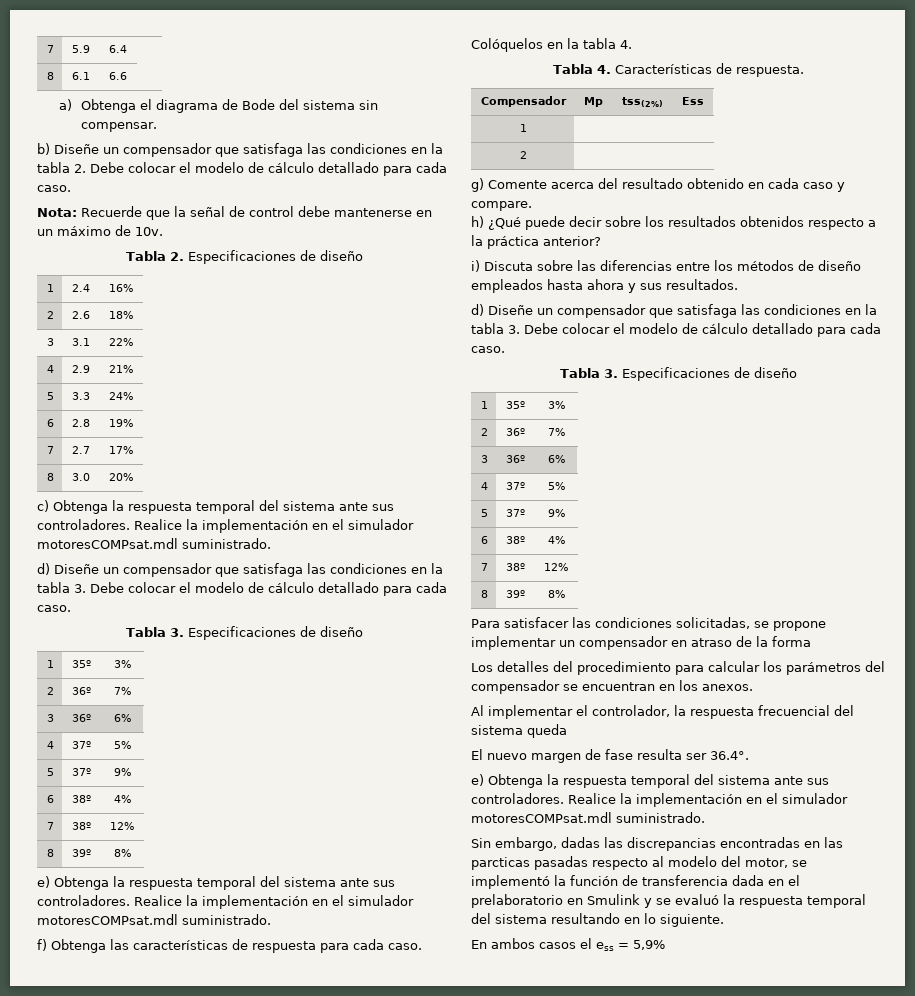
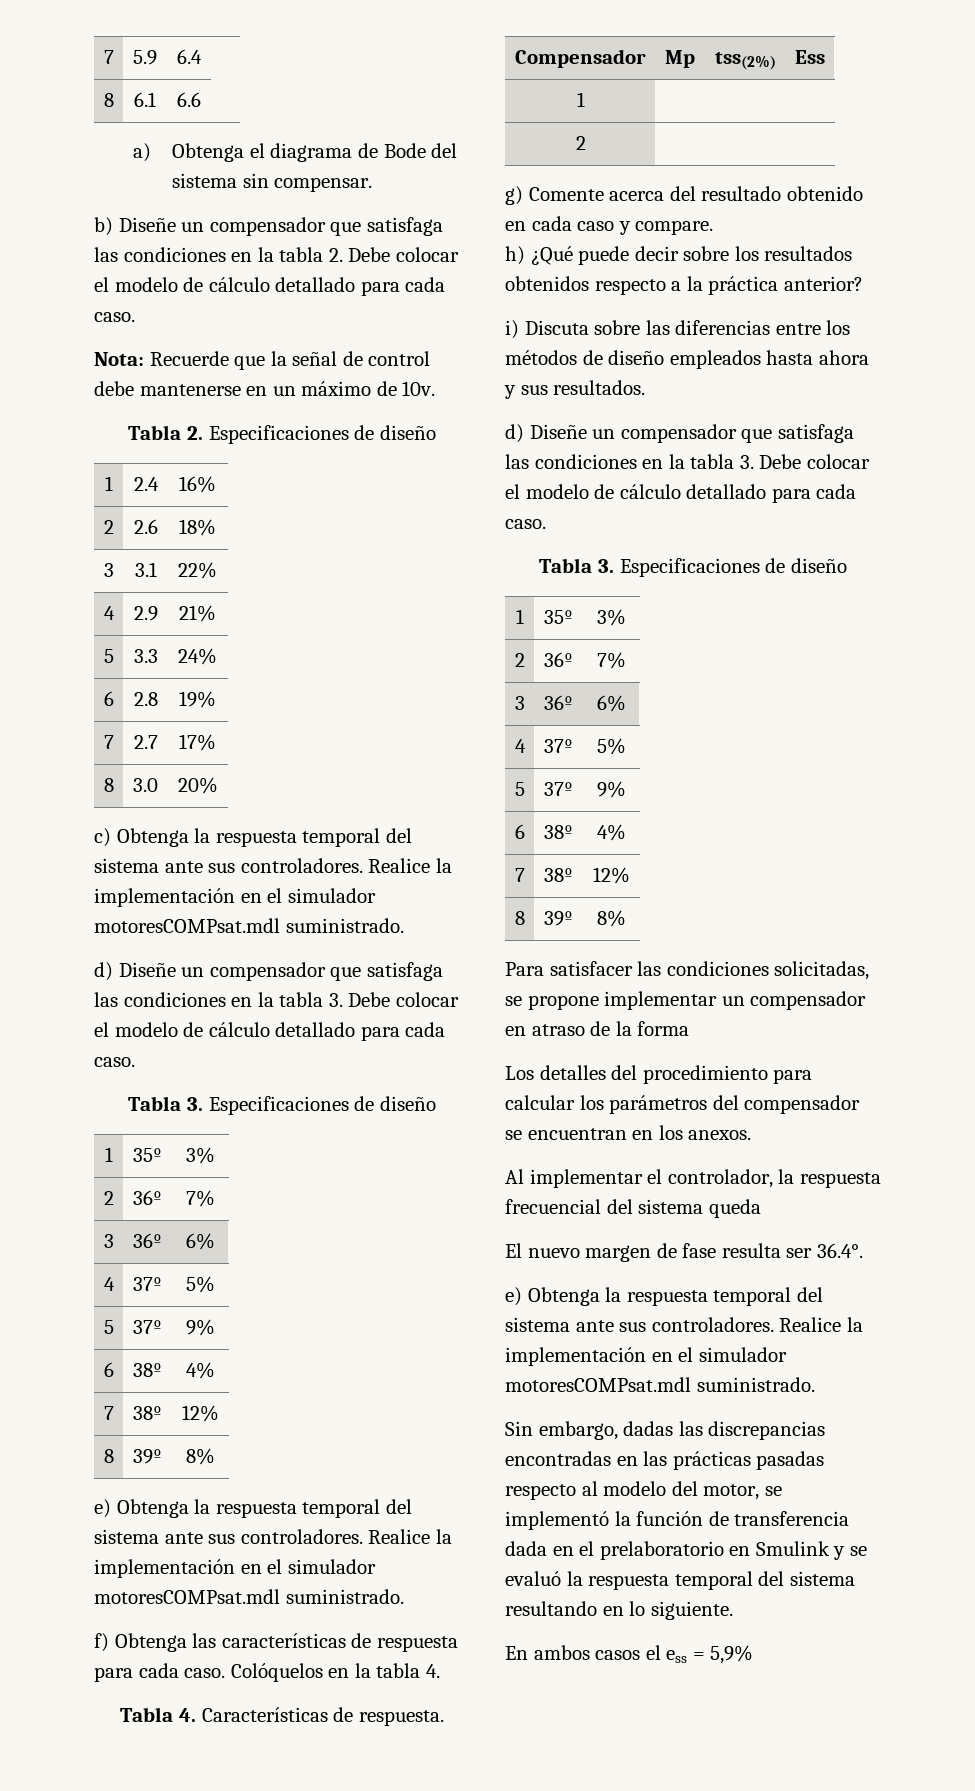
[471,857,530,870] parcticas -> [672,1451,751,1470] prácticas

